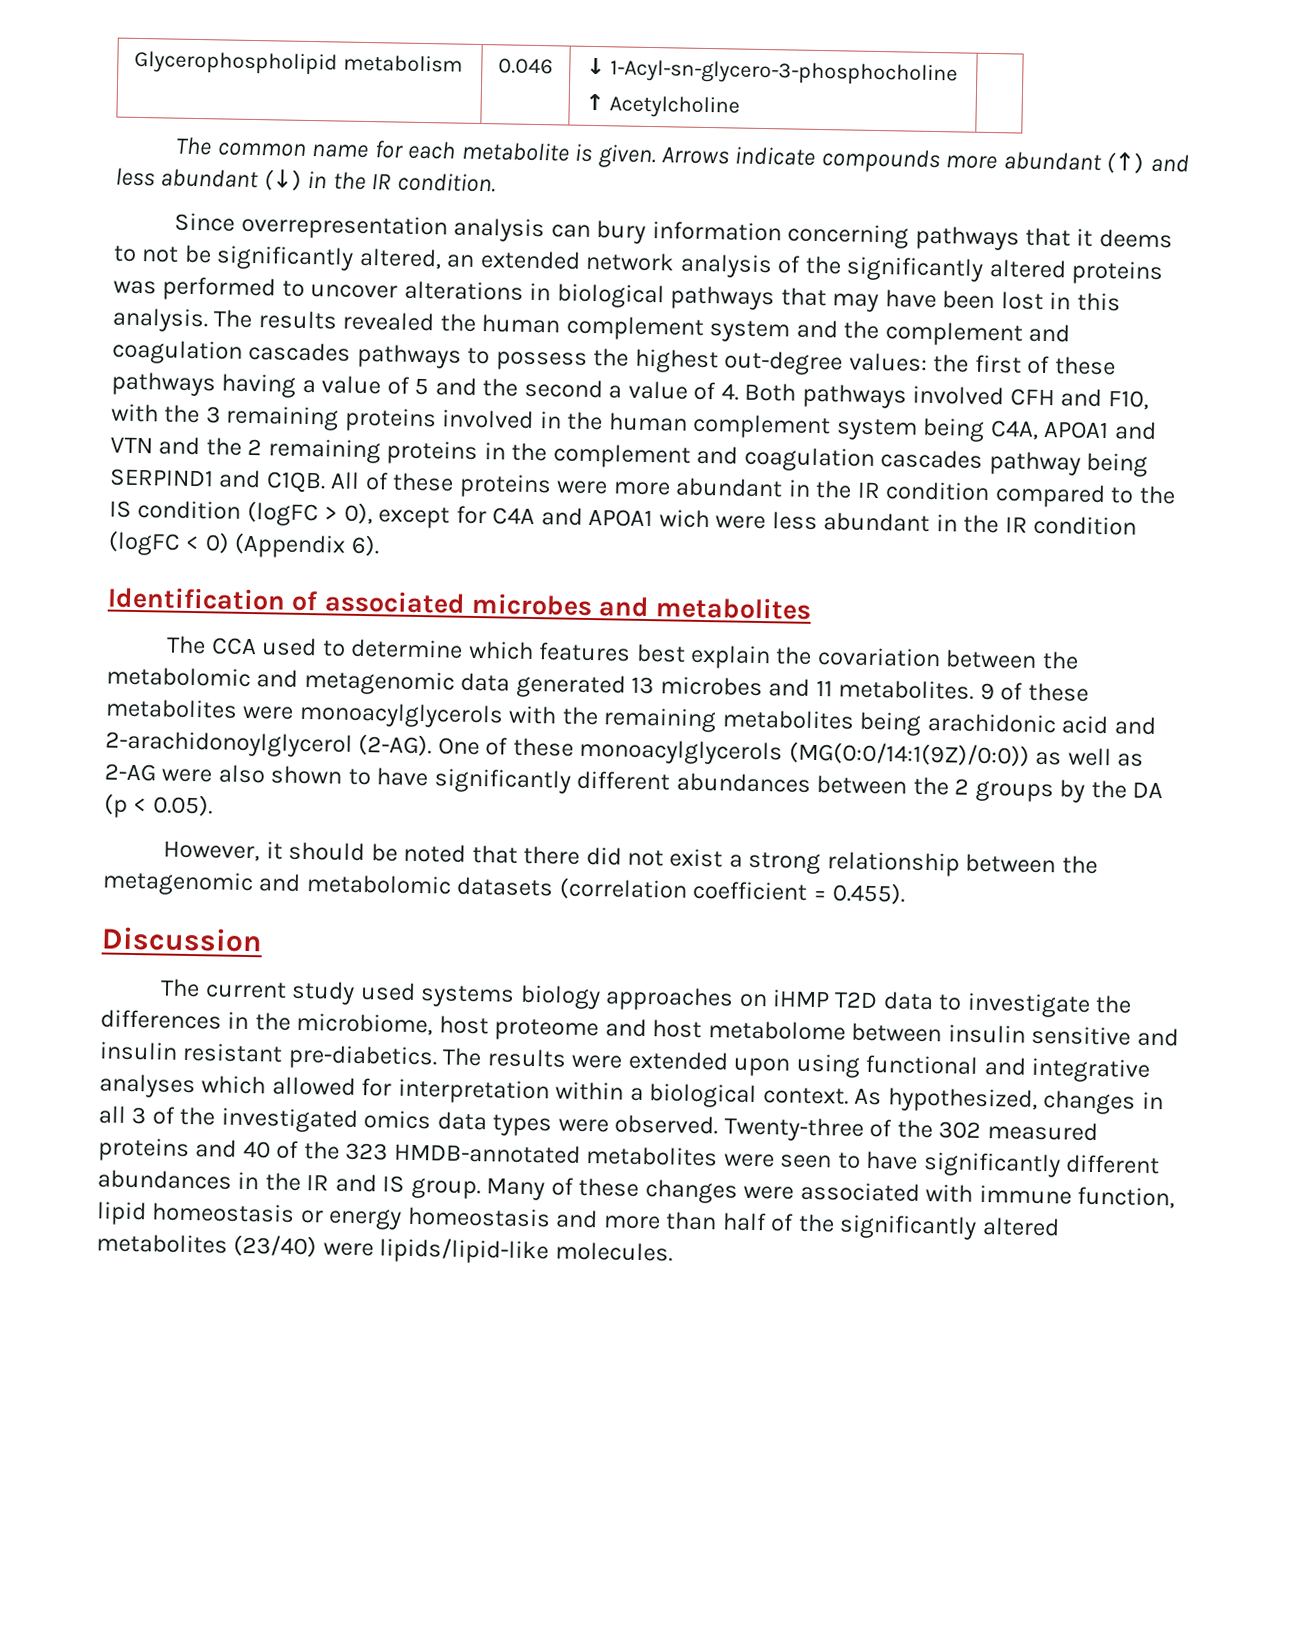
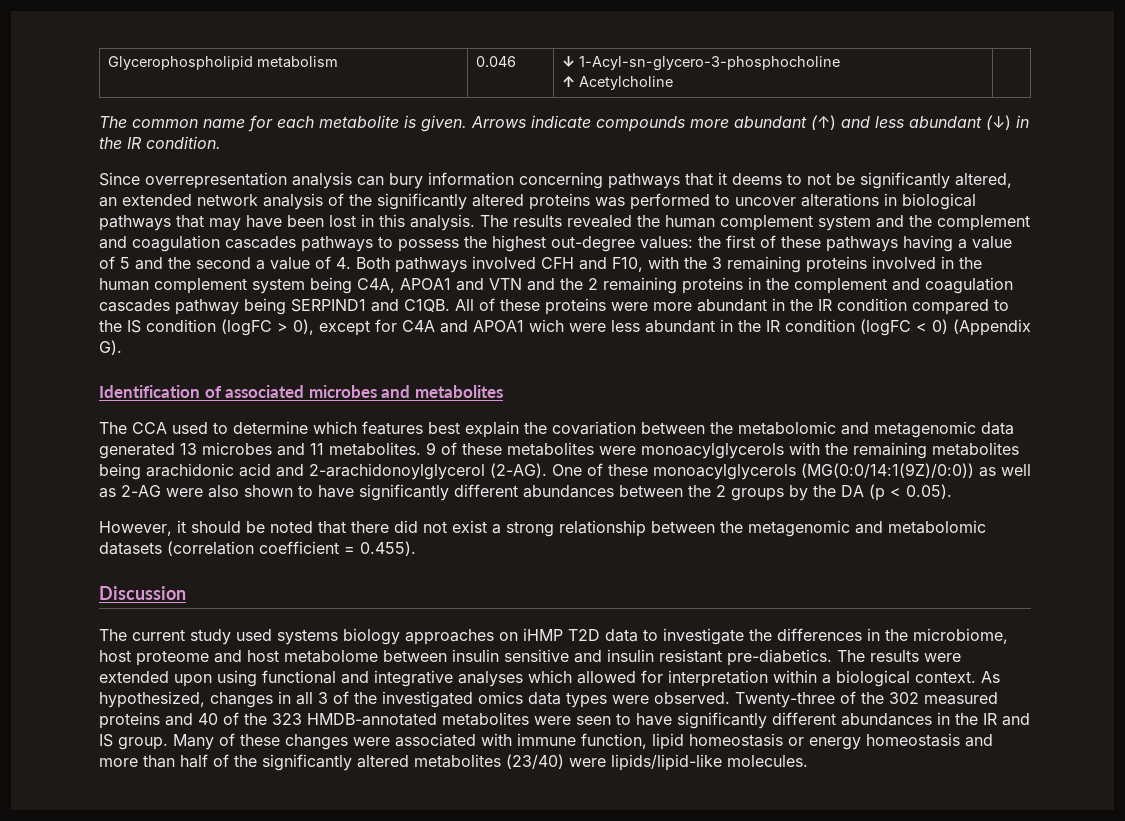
[350,534,380,557] 6). -> [99,340,122,355] G).

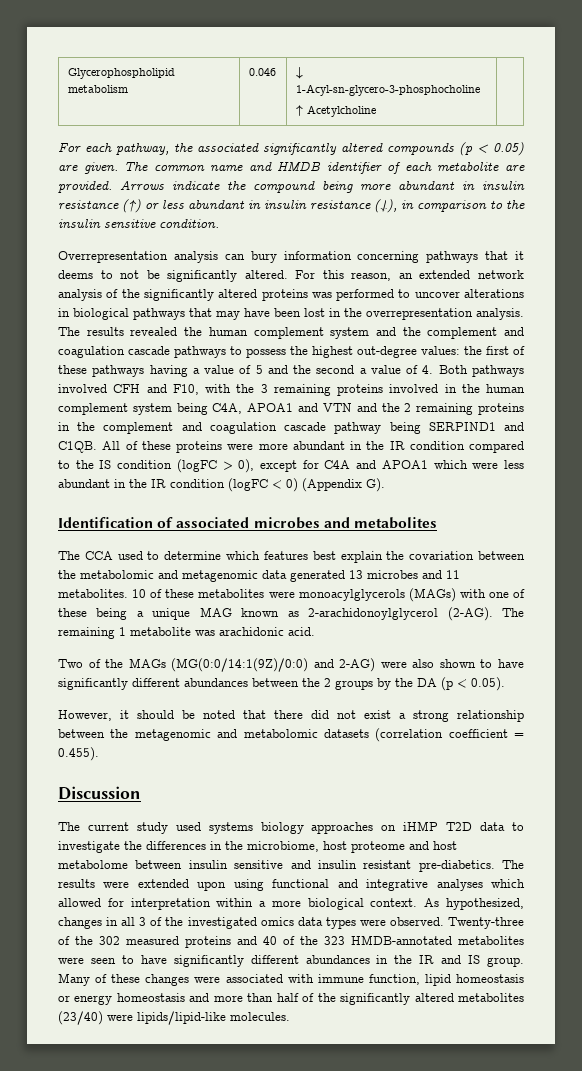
[99,115,1029,132] [99,137,142,149] The common name for each metabolite is given. Arrows indicate compounds more abundant (↑) and less abundant (↓) in the IR -> [58,142,524,156] [58,161,525,174] [58,181,525,193] [58,199,525,213] [58,219,156,228] For each pathway, the associated significantly altered compounds (p < 0.05) are given. The common name and HMDB identifier of each metabolite are provided. Arrows indicate the compound being more abundant in insulin resistance (↑) or less abundant in insulin resistance (↓), in comparison to the insulin sensitive
[99,172,287,189] Since overrepresentation -> [58,251,168,263] Overrepresentation
[955,173,1012,188] altered, -> [244,270,392,281] altered. For this reason,
[379,214,405,227] this -> [344,308,473,320] the overrepresentation
[225,236,296,249] cascades -> [128,346,170,355] cascade
[99,299,170,312] cascades -> [284,422,327,431] cascade
[529,319,564,332] wich -> [433,460,468,469] which
[426,442,436,455] 9 -> [132,589,147,598] 10
[789,442,1019,459] [99,463,1031,480] [99,485,161,498] with the remaining metabolites being arachidonic acid and 2-arachidonoylglycerol (2-AG). One of these monoacylglycerols (MG(0:0/14:1(9Z)/0:0)) as well as 2-AG -> [408,588,525,602] [58,607,524,621] [58,627,315,639] [58,658,376,672] (MAGs) with one of these being a unique MAG known as 2-arachidonoylglycerol (2-AG). The remaining 1 metabolite was arachidonic acid. // Two of the MAGs (MG(0:0/14:1(9Z)/0:0) and 2-AG)
(831, 679) none -> [271,900,301,907] more

